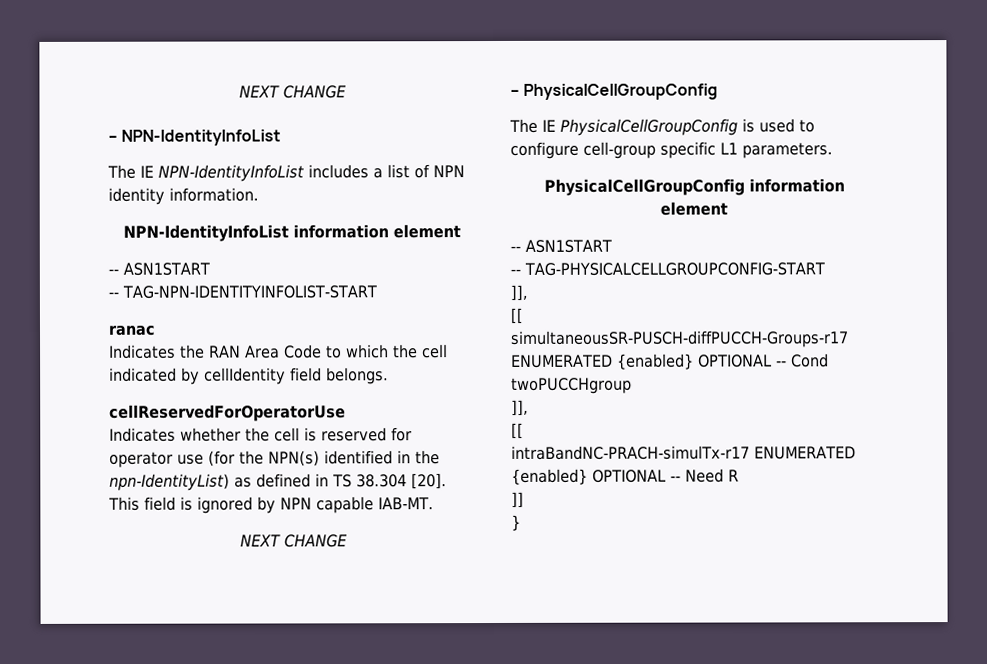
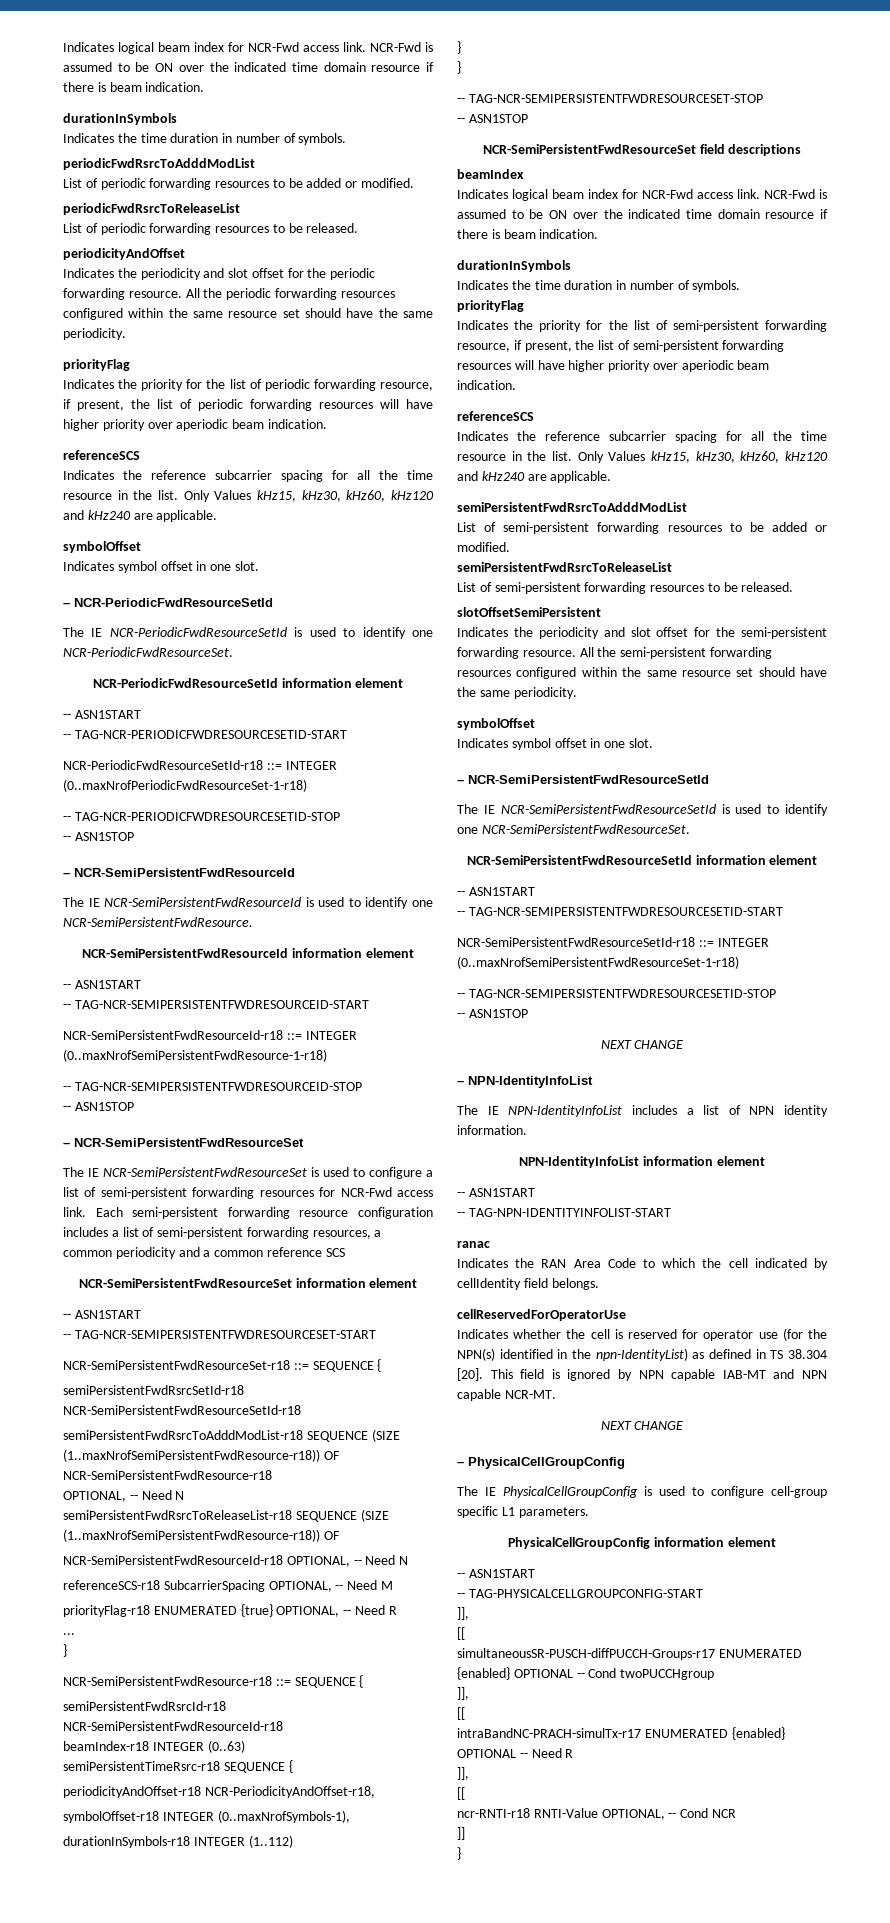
(238, 91) none -> [63,42,433,54] [63,62,434,72] [63,82,205,92] [63,113,177,125] [63,133,347,145] [63,158,255,170] [63,178,415,190] [63,203,240,215] [63,223,359,235] [63,248,185,260] [63,268,376,280] [63,288,395,300] [63,308,433,320] [63,328,126,340] [63,359,130,371] [63,379,433,391] [63,399,433,411] [63,419,327,431] [63,450,140,460] [63,470,433,482] [63,490,434,502] [63,510,218,522] [63,541,141,553] [63,561,259,573] [63,598,273,607] [63,627,433,639] [63,647,233,657] [92,678,404,688] [63,710,141,719] [63,730,347,739] [63,760,337,770] [63,779,307,792] [63,812,340,821] [63,832,134,841] [63,868,295,877] [63,897,433,909] [63,917,253,927] [82,948,414,958] [63,980,141,989] [63,1000,369,1009] [63,1030,357,1040] [63,1049,327,1062] [63,1082,362,1091] [63,1102,134,1111] [63,1138,304,1147] [63,1167,433,1179] [63,1187,433,1199] [63,1207,433,1219] [63,1227,382,1239] [63,1247,345,1259] [78,1278,418,1288] [63,1310,141,1319] [63,1330,376,1339] [63,1359,382,1372] [63,1385,244,1395] [63,1405,301,1415] [63,1429,400,1442] [63,1449,340,1462] [63,1470,272,1480] [63,1490,185,1502] [63,1509,389,1522] [63,1529,340,1542] [63,1555,409,1567] [63,1580,393,1592] [63,1604,397,1617] [63,1633,75,1635] [63,1644,67,1657] [63,1675,364,1688] [63,1701,226,1711] [63,1721,283,1731] [63,1740,245,1753] [63,1760,293,1773] [63,1786,375,1798] [63,1810,350,1823] [63,1835,293,1848] [457,41,461,54] [457,61,461,74] [457,94,763,103] [457,114,528,123] [482,144,802,156] [457,169,524,179] [457,189,827,201] [457,209,828,219] [457,229,599,239] [457,260,571,272] [457,280,741,292] [457,300,524,312] [457,320,827,332] [457,340,785,352] [457,360,770,372] [457,380,516,390] [457,411,534,421] [457,431,827,443] [457,451,828,463] [457,471,612,483] [457,502,687,512] [457,522,827,534] [457,542,510,552] [457,562,672,572] [457,582,794,594] [457,607,601,617] [457,627,827,639] [457,647,772,659] [457,667,827,679] [457,687,577,699] [457,718,535,730] [457,738,653,750] [457,775,709,784] [457,804,828,816] [457,824,690,834] [466,855,818,865] [457,887,535,896] [457,907,783,916] [457,937,769,947] [457,956,739,969] [457,989,776,998] [457,1009,528,1018] Indicates logical beam index for NCR-Fwd access link. NCR-Fwd is assumed to be ON over the indicated time domain resource if there is beam indication. // durationInSymbols // Indicates the time duration in number of symbols. // periodicFwdRsrcToAdddModList // List of periodic forwarding resources to be added or modified. // periodicFwdRsrcToReleaseList // List of periodic forwarding resources to be released. // periodicityAndOffset // Indicates the periodicity and slot offset for the periodic forwarding resource. All the periodic forwarding resources configured within the same resource set should have the same periodicity. // priorityFlag // Indicates the priority for the list of periodic forwarding resource, if present, the list of periodic forwarding resources will have higher priority over aperiodic beam indication. // referenceSCS // Indicates the reference subcarrier spacing for all the time resource in the list. Only Values kHz15, kHz30, kHz60, kHz120 and kHz240 are applicable. // symbolOffset // Indicates symbol offset in one slot. // – NCR-PeriodicFwdResourceSetId // The IE NCR-PeriodicFwdResourceSetId is used to identify one NCR-PeriodicFwdResourceSet. // NCR-PeriodicFwdResourceSetId information element // -- ASN1START // -- TAG-NCR-PERIODICFWDRESOURCESETID-START // NCR-PeriodicFwdResourceSetId-r18 ::= INTEGER (0..maxNrofPeriodicFwdResourceSet-1-r18) // -- TAG-NCR-PERIODICFWDRESOURCESETID-STOP // -- ASN1STOP // – NCR-SemiPersistentFwdResourceId // The IE NCR-SemiPersistentFwdResourceId is used to identify one NCR-SemiPersistentFwdResource. // NCR-SemiPersistentFwdResourceId information element // -- ASN1START // -- TAG-NCR-SEMIPERSISTENTFWDRESOURCEID-START // NCR-SemiPersistentFwdResourceId-r18 ::= INTEGER (0..maxNrofSemiPersistentFwdResource-1-r18) // -- TAG-NCR-SEMIPERSISTENTFWDRESOURCEID-STOP // -- ASN1STOP // – NCR-SemiPersistentFwdResourceSet // The IE NCR-SemiPersistentFwdResourceSet is used to configure a list of semi-persistent forwarding resources for NCR-Fwd access link. Each semi-persistent forwarding resource configuration includes a list of semi-persistent forwarding resources, a common periodicity and a common reference SCS // NCR-SemiPersistentFwdResourceSet information element // -- ASN1START // -- TAG-NCR-SEMIPERSISTENTFWDRESOURCESET-START // NCR-SemiPersistentFwdResourceSet-r18 ::= SEQUENCE { // semiPersistentFwdRsrcSetId-r18 NCR-SemiPersistentFwdResourceSetId-r18 // semiPersistentFwdRsrcToAdddModList-r18 SEQUENCE (SIZE (1..maxNrofSemiPersistentFwdResource-r18)) OF NCR-SemiPersistentFwdResource-r18 // OPTIONAL, -- Need N // semiPersistentFwdRsrcToReleaseList-r18 SEQUENCE (SIZE (1..maxNrofSemiPersistentFwdResource-r18)) OF // NCR-SemiPersistentFwdResourceId-r18 OPTIONAL, -- Need N // referenceSCS-r18 SubcarrierSpacing OPTIONAL, -- Need M // priorityFlag-r18 ENUMERATED {true} OPTIONAL, -- Need R // ... // } // NCR-SemiPersistentFwdResource-r18 ::= SEQUENCE { // semiPersistentFwdRsrcId-r18 NCR-SemiPersistentFwdResourceId-r18 // beamIndex-r18 INTEGER (0..63) // semiPersistentTimeRsrc-r18 SEQUENCE { // periodicityAndOffset-r18 NCR-PeriodicityAndOffset-r18, // symbolOffset-r18 INTEGER (0..maxNrofSymbols-1), // durationInSymbols-r18 INTEGER (1..112) // } // } // -- TAG-NCR-SEMIPERSISTENTFWDRESOURCESET-STOP // -- ASN1STOP // NCR-SemiPersistentFwdResourceSet field descriptions // beamIndex // Indicates logical beam index for NCR-Fwd access link. NCR-Fwd is assumed to be ON over the indicated time domain resource if there is beam indication. // durationInSymbols // Indicates the time duration in number of symbols. // priorityFlag // Indicates the priority for the list of semi-persistent forwarding resource, if present, the list of semi-persistent forwarding resources will have higher priority over aperiodic beam indication. // referenceSCS // Indicates the reference subcarrier spacing for all the time resource in the list. Only Values kHz15, kHz30, kHz60, kHz120 and kHz240 are applicable. // semiPersistentFwdRsrcToAdddModList // List of semi-persistent forwarding resources to be added or modified. // semiPersistentFwdRsrcToReleaseList // List of semi-persistent forwarding resources to be released. // slotOffsetSemiPersistent // Indicates the periodicity and slot offset for the semi-persistent forwarding resource. All the semi-persistent forwarding resources configured within the same resource set should have the same periodicity. // symbolOffset // Indicates symbol offset in one slot. // – NCR-SemiPersistentFwdResourceSetId // The IE NCR-SemiPersistentFwdResourceSetId is used to identify one NCR-SemiPersistentFwdResourceSet. // NCR-SemiPersistentFwdResourceSetId information element // -- ASN1START // -- TAG-NCR-SEMIPERSISTENTFWDRESOURCESETID-START // NCR-SemiPersistentFwdResourceSetId-r18 ::= INTEGER (0..maxNrofSemiPersistentFwdResourceSet-1-r18) // -- TAG-NCR-SEMIPERSISTENTFWDRESOURCESETID-STOP // -- ASN1STOP //
[378,497,434,510] IAB-MT. -> [722,1369,827,1379] [457,1389,556,1401] IAB-MT and NPN capable NCR-MT.
(739, 475) none -> [457,1767,469,1780] [457,1787,465,1800] [457,1808,736,1820] // ]], // [[ // ncr-RNTI-r18 RNTI-Value OPTIONAL, -- Cond NCR

